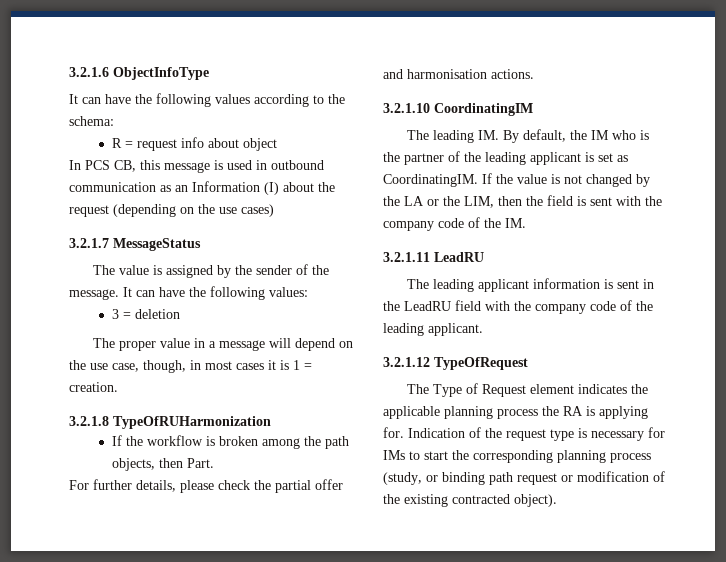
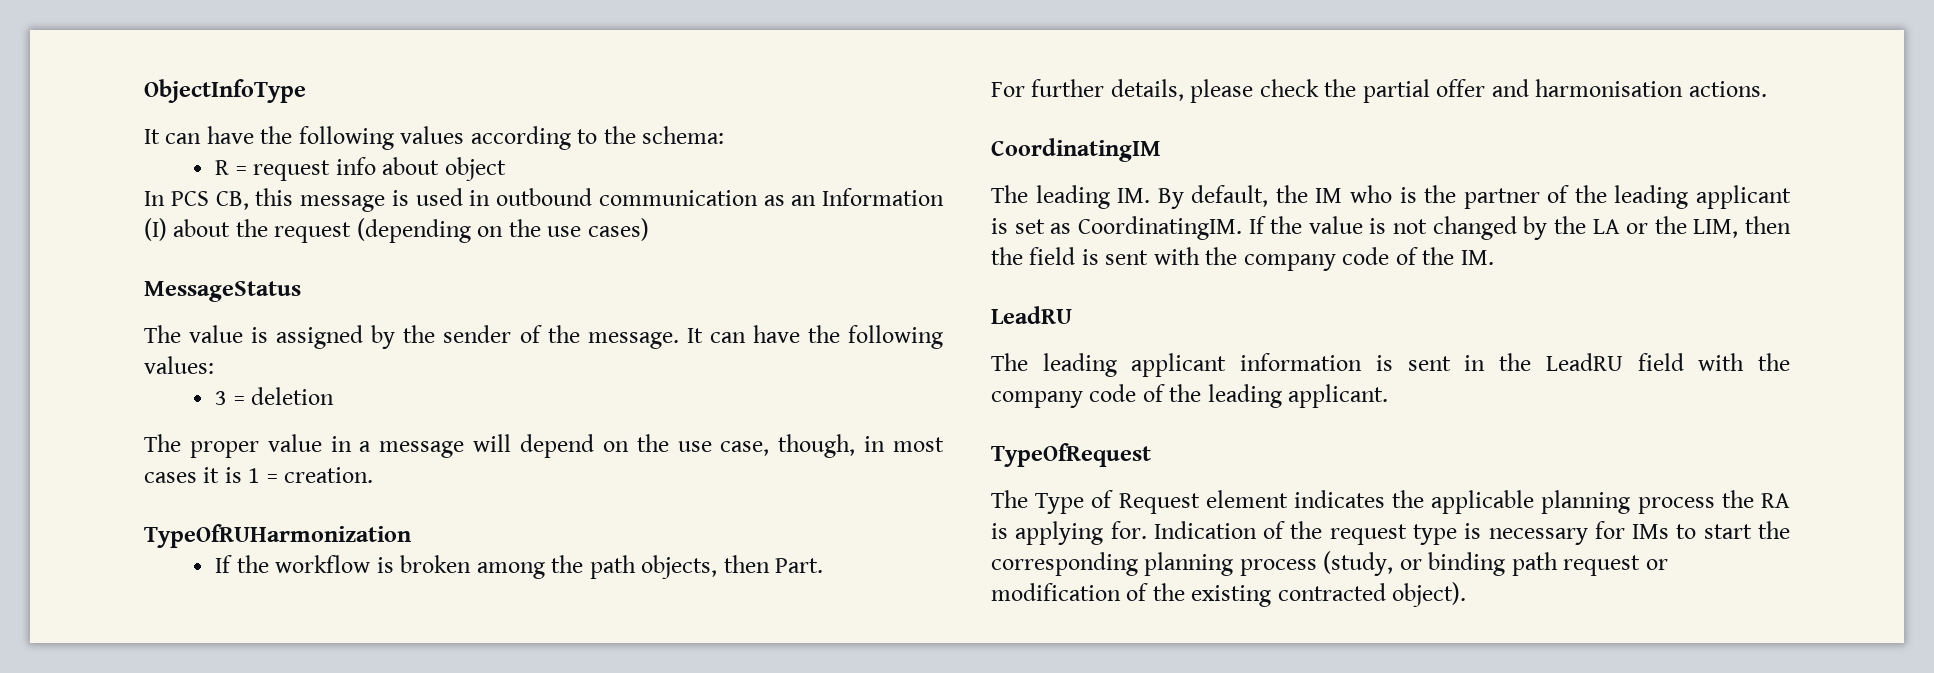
[69,67,109,77] 3.2.1.6 -> (144, 91) none
[69,238,109,248] 3.2.1.7 -> (649, 229) none
[69,416,109,426] 3.2.1.8 -> (374, 475) none
[383,103,430,113] 3.2.1.10 -> (1767, 89) none
[383,252,430,262] 3.2.1.11 -> (1494, 257) none
[383,357,430,367] 3.2.1.12 -> (1389, 396) none

